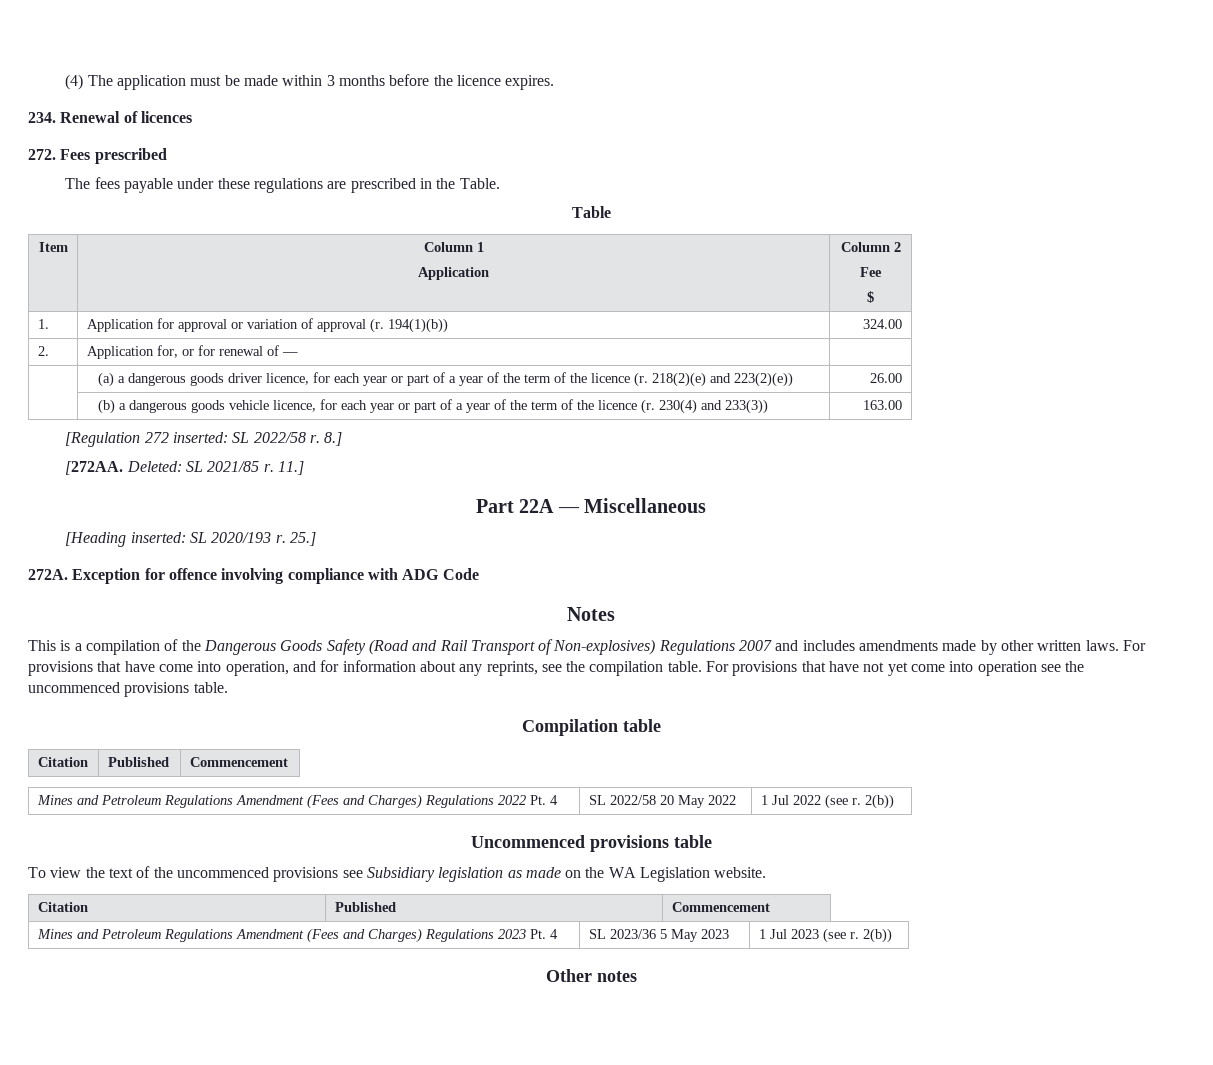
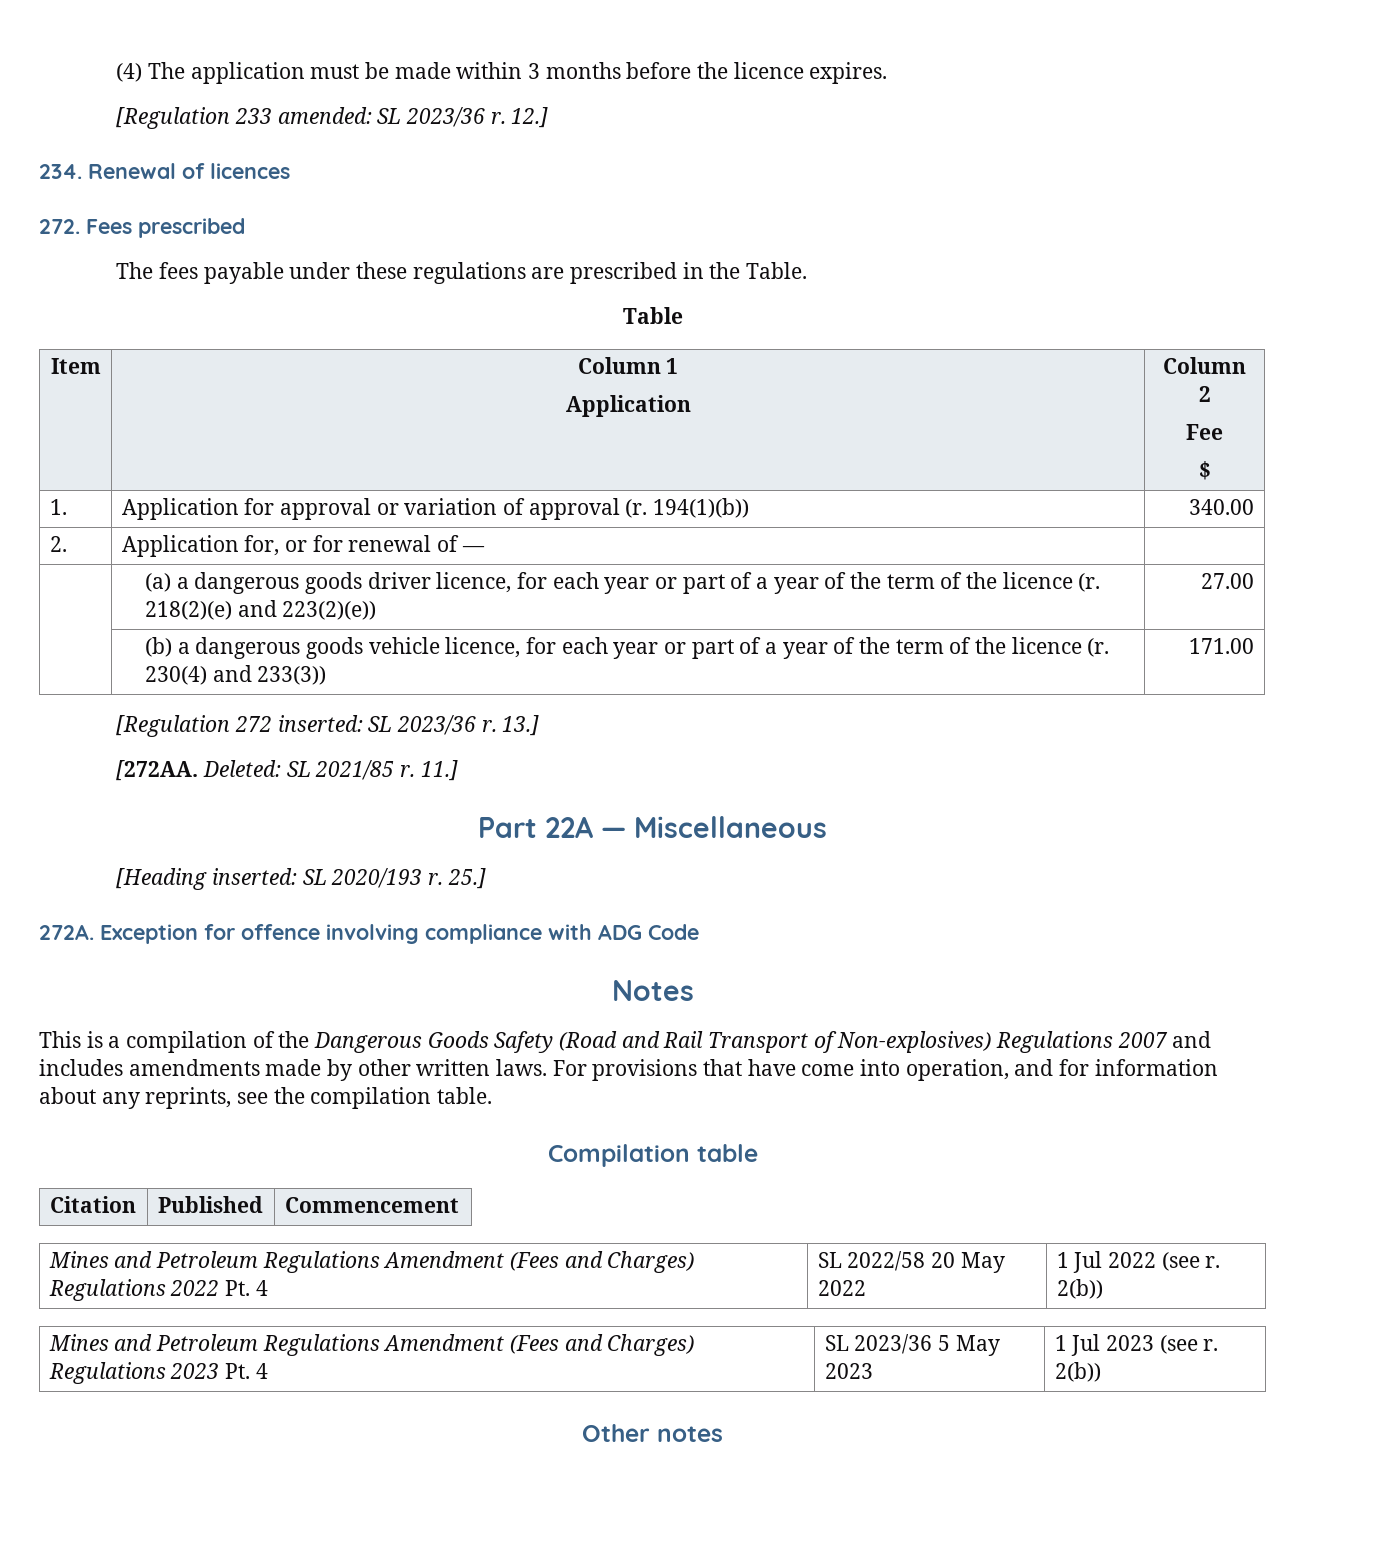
(555, 82) none -> [116,107,549,129] // [Regulation 233 amended: SL 2023/36 r. 12.]
[863,319,903,329] 324.00 -> [1189,499,1255,515] 340.00
[870,373,903,383] 26.00 -> [1201,573,1255,589] 27.00
[863,400,903,410] 163.00 -> [1189,638,1255,654] 171.00
[253,432,343,446] 2022/58 r. 8.] -> [397,715,540,736] 2023/36 r. 13.]
[706,661,1085,676] [28,682,228,697] For provisions that have not yet come into operation see the uncommenced provisions table. -> (493, 1095) none
[470,835,712,852] [28,866,767,882] [37,902,88,912] [334,902,396,912] [671,902,770,912] // Uncommenced provisions table // To view the text of the uncommenced provisions see Subsidiary legislation as made on the WA Legislation website. // Citation | Published | Commencement -> (1103, 1289) none

